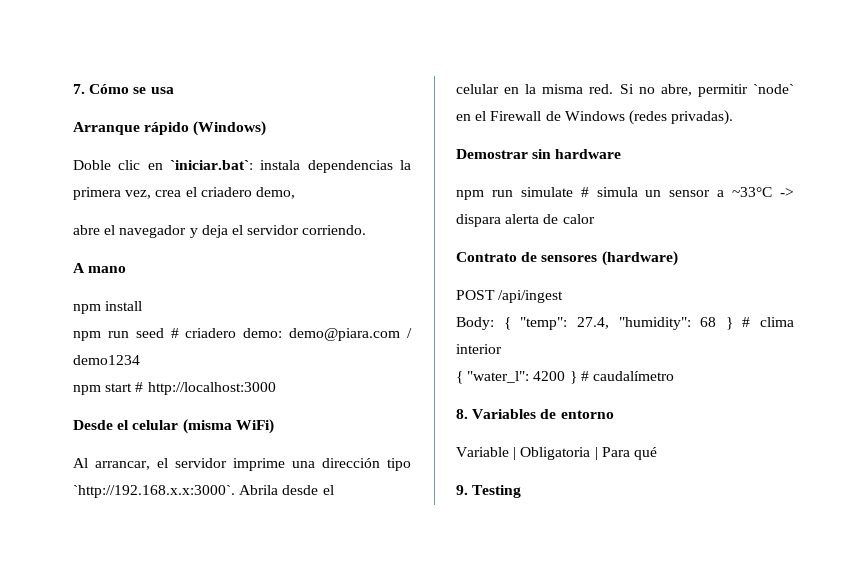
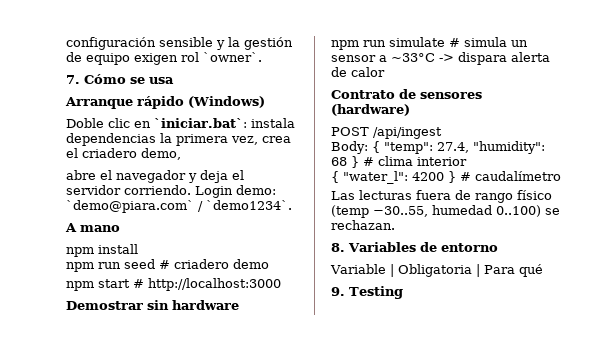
(73, 89) none -> [66,37,293,50] [66,52,262,65] configuración sensible y la gestión de equipo exigen rol `owner`. //
(367, 230) none -> [195,185,276,198] [66,200,292,213] Login demo: `demo@piara.com` / `demo1234`.
[243,328,412,341] [73,355,140,365] demo: demo@piara.com / demo1234 -> [233,259,269,269] demo
[73,419,274,434] [73,458,411,471] [73,485,334,498] [456,84,794,97] [456,110,734,125] // Desde el celular (misma WiFi) // Al arrancar, el servidor imprime una dirección tipo `http://192.168.x.x:3000`. Abrila desde el // celular en la misma red. Si no abre, permitir `node` en el Firewall de Windows (redes privadas). -> (281, 284) none
(674, 376) none -> [331,190,552,203] [331,205,560,218] [331,220,395,230] // Las lecturas fuera de rango físico (temp −30..55, humedad 0..100) se rechazan.

